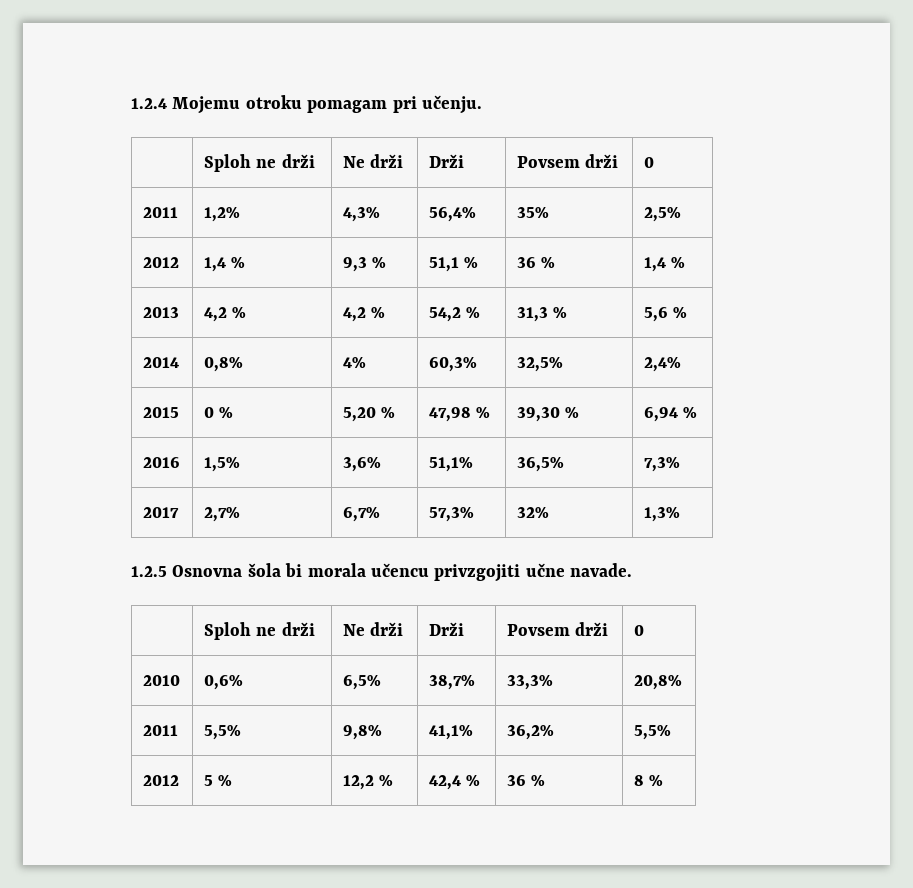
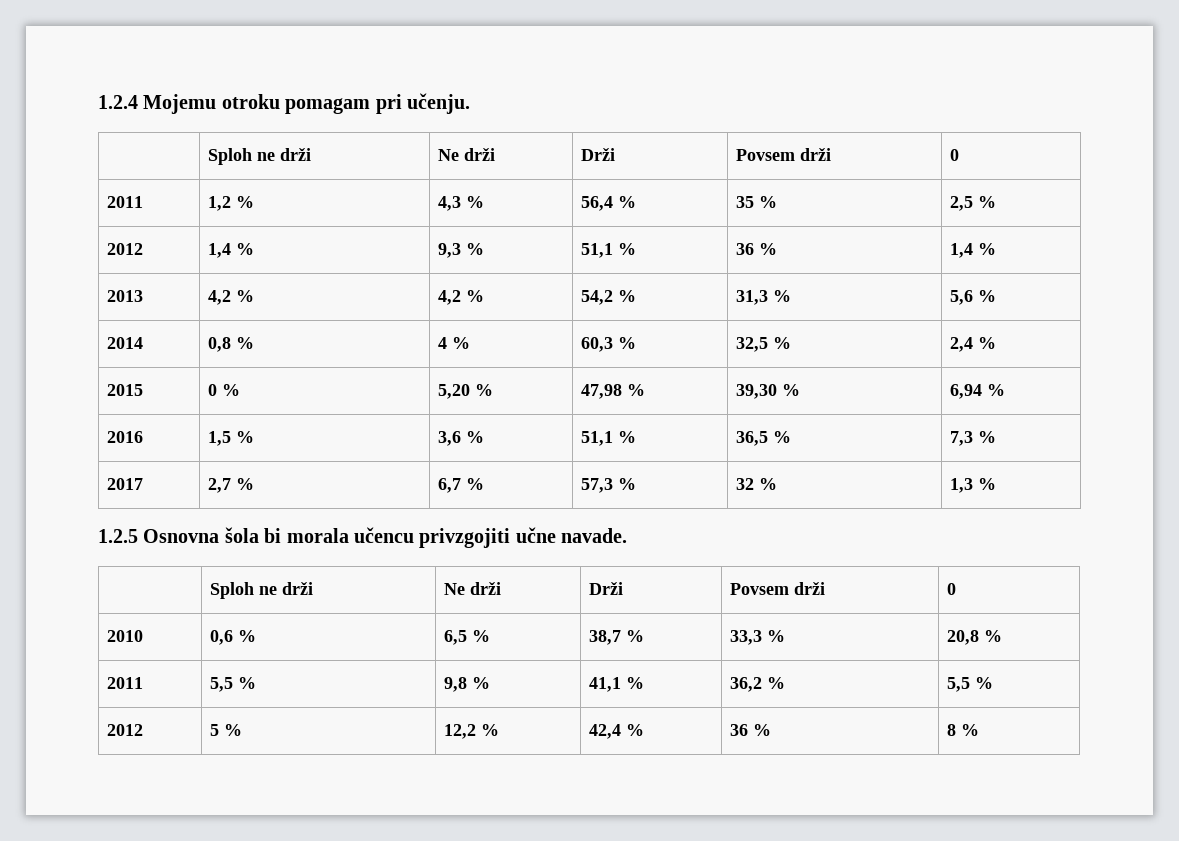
[203,207,240,222] [342,207,380,222] [428,207,476,222] [516,207,549,218] [643,207,681,222] 1,2% | 4,3% | 56,4% | 35% | 2,5% -> [207,196,254,211] [437,196,484,211] [580,196,636,211] [735,196,777,208] [949,196,996,211] 1,2 % | 4,3 % | 56,4 % | 35 % | 2,5 %
[203,357,243,372] [342,357,366,368] [428,357,477,372] [516,357,563,372] [643,357,681,372] 0,8% | 4% | 60,3% | 32,5% | 2,4% -> [207,337,254,352] [437,337,470,349] [580,337,636,352] [735,337,791,352] [949,337,996,352] 0,8 % | 4 % | 60,3 % | 32,5 % | 2,4 %
[203,457,240,472] [342,457,381,472] [428,457,473,472] [516,457,564,472] [643,457,680,472] [142,507,179,518] [203,507,240,522] [342,507,380,522] [428,507,474,522] [516,507,549,518] [643,507,680,522] 1,5% | 3,6% | 51,1% | 36,5% | 7,3% // 2017 | 2,7% | 6,7% | 57,3% | 32% | 1,3% -> [207,431,254,446] [437,431,484,446] [580,431,636,446] [735,431,791,446] [949,431,996,446] [106,478,143,490] [207,478,254,493] [437,478,484,493] [580,478,636,493] [735,478,777,490] [949,478,996,493] 1,5 % | 3,6 % | 51,1 % | 36,5 % | 7,3 % // 2017 | 2,7 % | 6,7 % | 57,3 % | 32 % | 1,3 %
[203,675,243,690] [342,675,381,690] [428,675,475,690] [506,675,553,690] [633,675,682,690] [142,725,178,736] [203,725,241,740] [342,725,382,740] [428,725,473,740] [506,725,554,740] [633,725,671,740] 0,6% | 6,5% | 38,7% | 33,3% | 20,8% // 2011 | 5,5% | 9,8% | 41,1% | 36,2% | 5,5% -> [209,630,256,645] [443,630,490,645] [588,630,644,645] [729,630,785,645] [946,630,1002,645] [106,677,143,689] [209,677,256,692] [443,677,490,692] [588,677,644,692] [729,677,785,692] [946,677,993,692] 0,6 % | 6,5 % | 38,7 % | 33,3 % | 20,8 % // 2011 | 5,5 % | 9,8 % | 41,1 % | 36,2 % | 5,5 %

